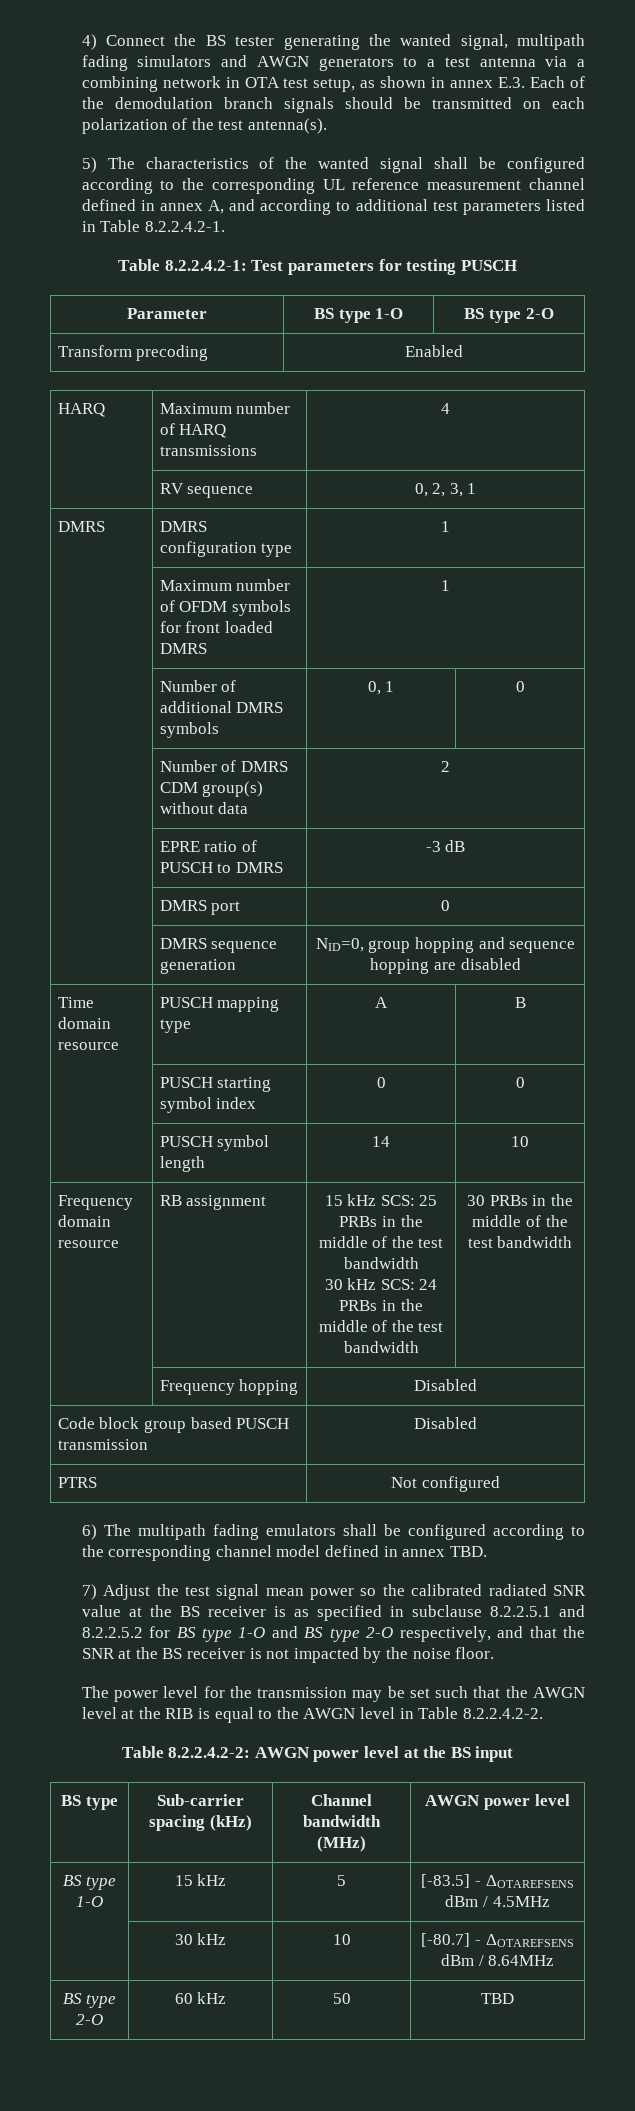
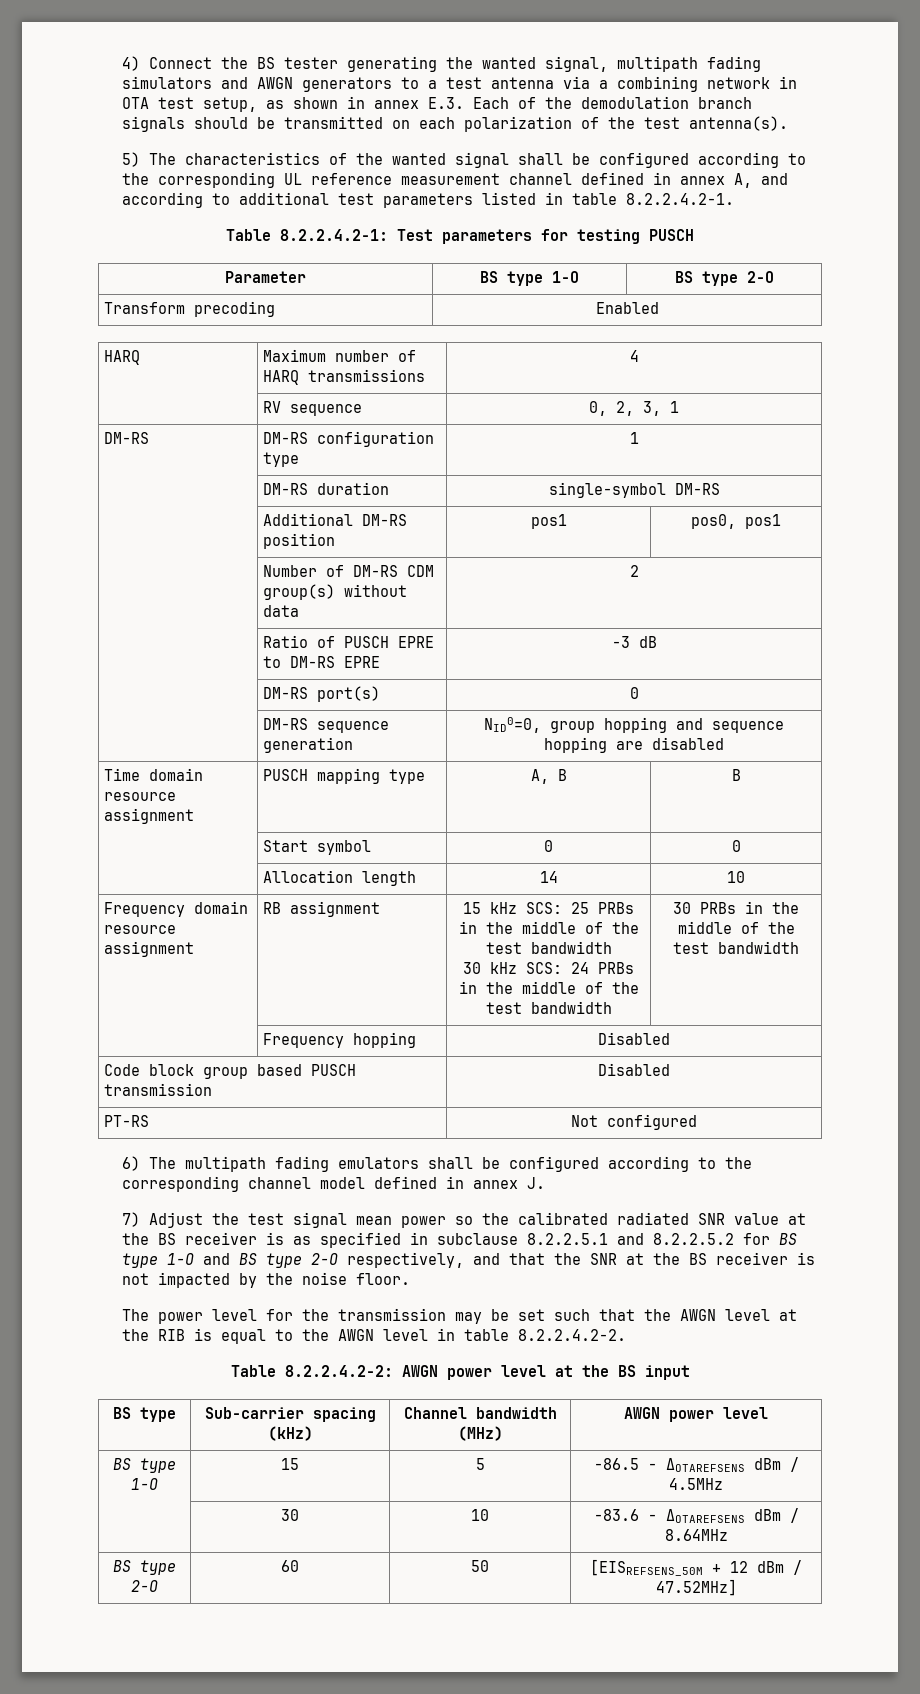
[100,220,141,232] Table -> [572,193,618,205] table
[57,521,105,532] [159,521,207,532] DMRS | DMRS -> [104,432,150,444] [263,432,309,444] DM-RS | DM-RS
[159,579,291,591] [159,600,292,616] [159,621,274,633] [159,643,207,654] [441,580,450,591] [159,680,237,692] [159,701,284,713] [159,722,219,738] [367,681,395,695] [515,681,525,692] [159,760,289,772] Maximum number of OFDM symbols for front loaded DMRS | 1 // | Number of additional DMRS symbols | 0, 1 | 0 // | Number of DMRS -> [263,482,390,495] [548,482,720,498] [263,513,408,526] [263,533,336,549] [530,514,567,529] [691,514,781,529] [263,565,399,577] DM-RS duration | single-symbol DM-RS // | Additional DM-RS position | pos1 | pos0, pos1 // | Number of DM-RS
[159,840,258,852] [159,862,284,873] EPRE ratio of PUSCH to DMRS -> [263,635,435,648] [263,656,381,668] Ratio of PUSCH EPRE to DM-RS EPRE
[159,900,241,915] [441,900,450,911] [159,938,207,949] DMRS port | 0 // | DMRS -> [263,686,381,702] [629,687,639,699] [263,718,309,730] DM-RS port(s) | 0 // | DM-RS
[315,938,364,952] NID=0, -> [484,717,541,733] NID0=0,
(119, 1046) none -> [104,808,195,824] assignment
[375,997,388,1008] A -> [530,769,567,784] A, B
[159,1077,272,1092] [159,1097,257,1113] PUSCH starting symbol index -> [263,840,372,855] Start symbol
[159,1135,270,1151] PUSCH symbol -> [263,870,354,883] Allocation
(119, 1244) none -> [104,941,195,957] assignment
[57,1477,97,1488] PTRS -> [104,1115,150,1127] PT-RS
[449,1546,487,1557] TBD. -> [527,1177,546,1189] J.
[418,1707,459,1719] Table -> [464,1329,510,1341] table
[197,1874,227,1886] kHz -> (299, 1464) none
[421,1874,471,1888] [-83.5] -> [593,1458,639,1470] -86.5
[197,1933,227,1945] kHz -> (299, 1515) none
[421,1933,471,1947] [-80.7] -> [593,1509,639,1521] -83.6
[197,1992,227,2004] kHz -> (299, 1566) none
[481,1993,514,2004] TBD -> [590,1559,802,1576] [655,1579,737,1596] [EISREFSENS_50M + 12 dBm / 47.52MHz]

